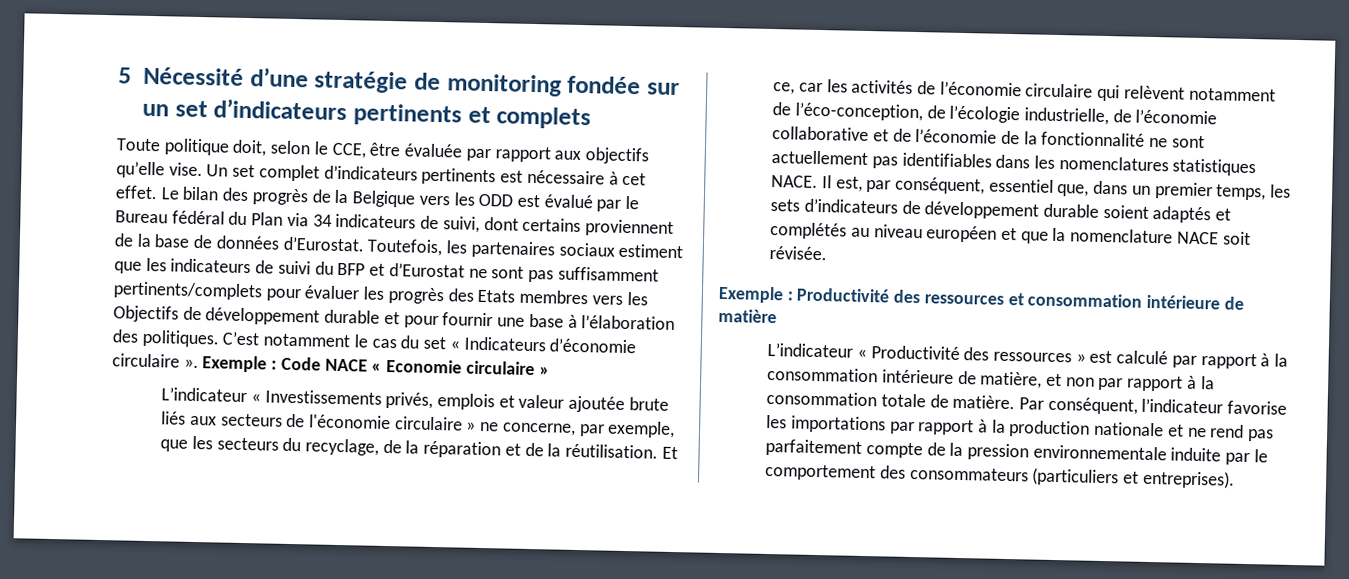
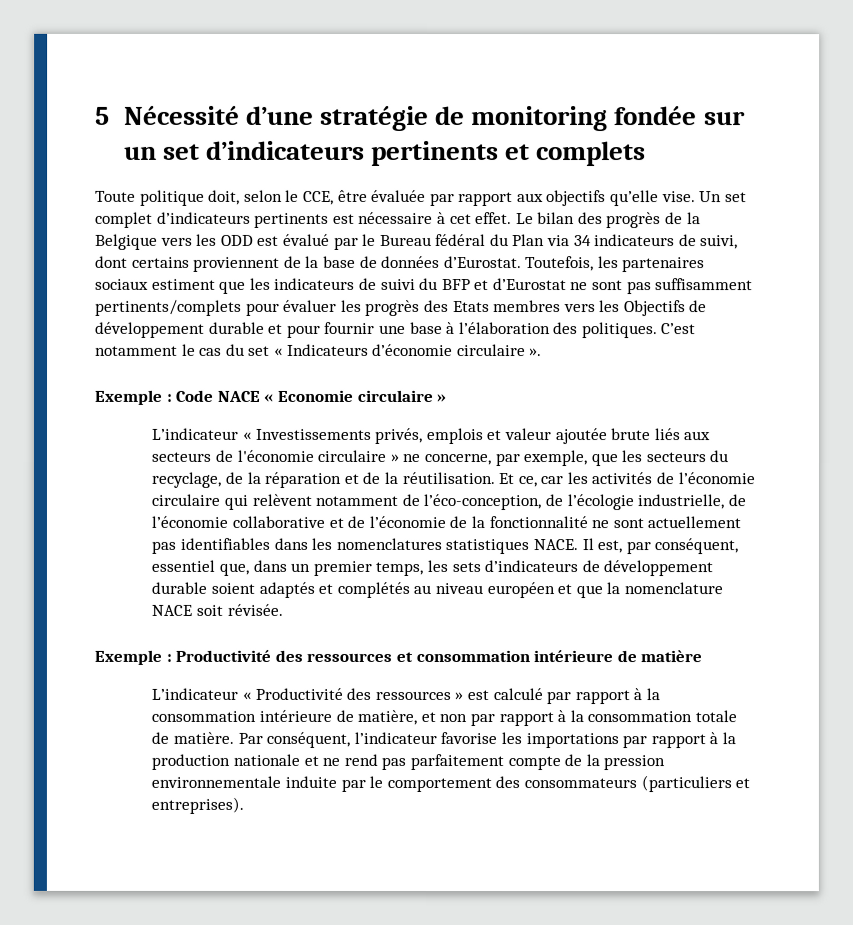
(199, 363) none -> (543, 352) //

